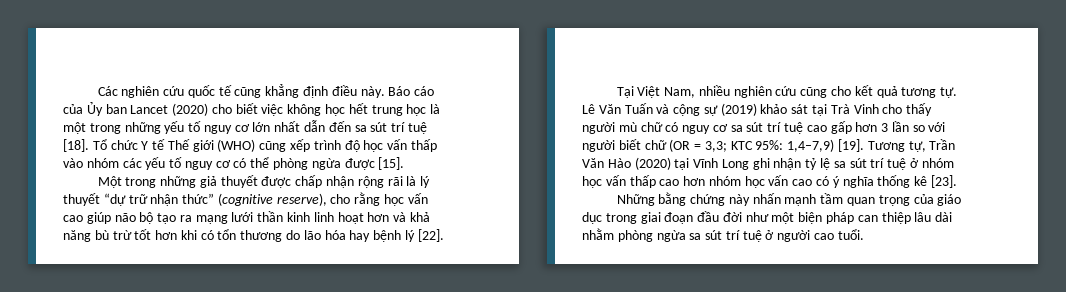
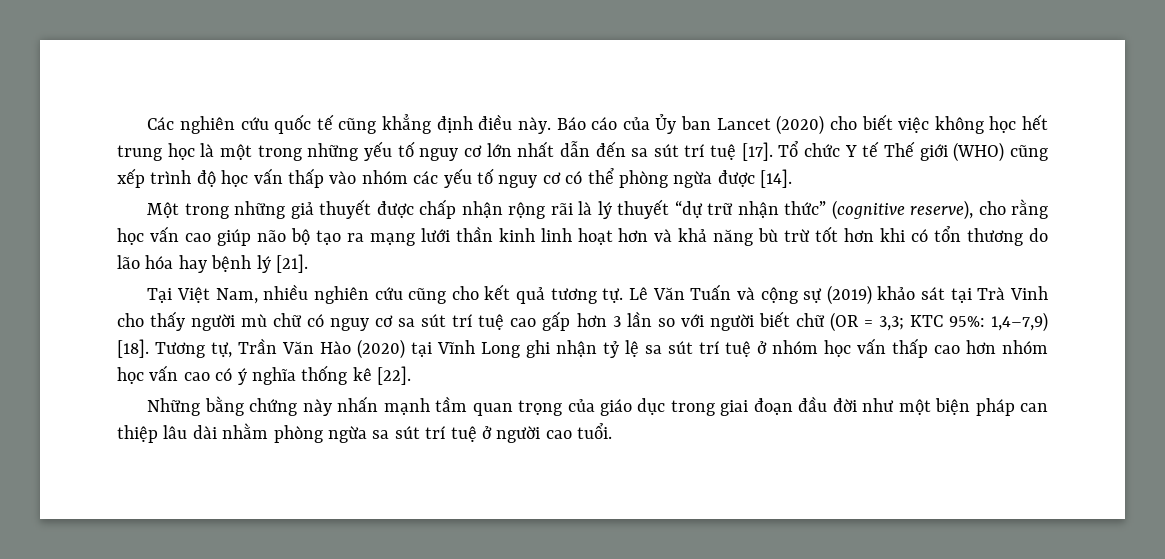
[63,139,89,152] [18]. -> [741,142,773,161] [17].
[378,157,405,170] [15]. -> [760,169,793,188] [14].
[417,229,444,242] [22]. -> [276,254,308,273] [21].
[838,139,865,152] [19]. -> [117,339,149,358] [18].
[930,175,957,188] [23]. -> [377,366,412,385] [22].

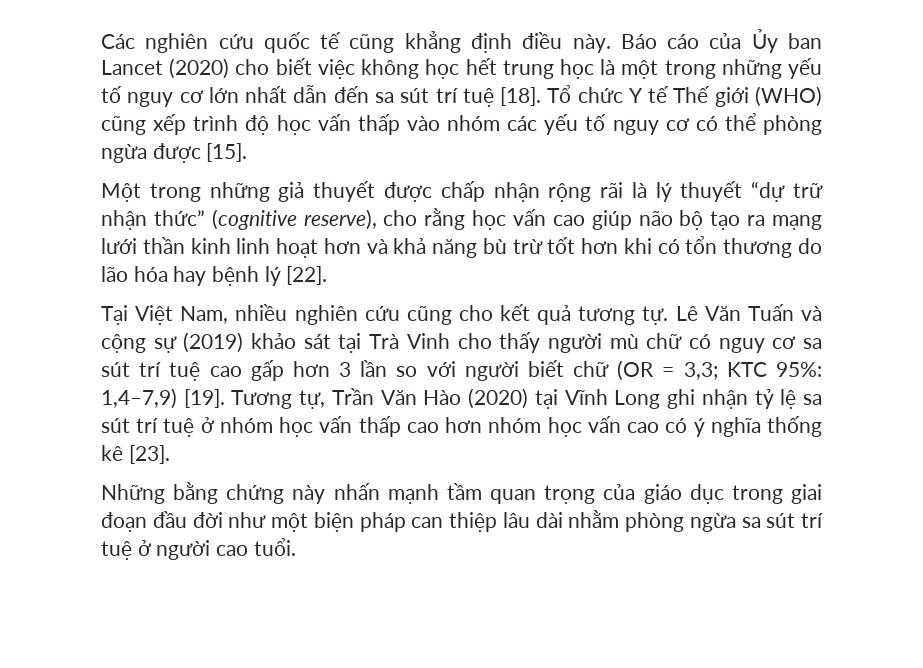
[741,142,773,161] [17]. -> [500,87,542,106] [18].
[760,169,793,188] [14]. -> [206,143,248,162] [15].
[276,254,308,273] [21]. -> [286,266,328,285] [22].
[117,339,149,358] [18]. -> [183,389,225,408] [19].
[377,366,412,385] [22]. -> [128,445,170,464] [23].

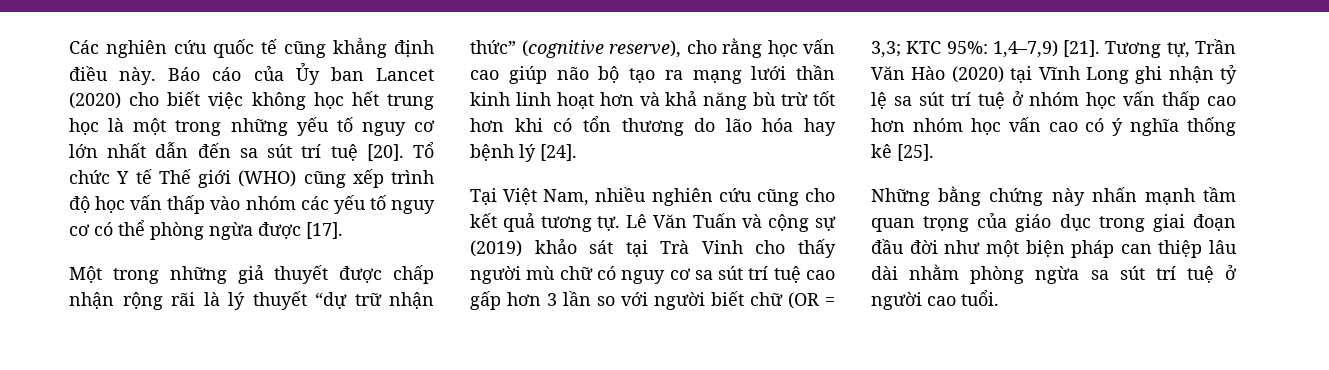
[500,87,542,106] [18]. -> [366,144,404,161] [20].
[206,143,248,162] [15]. -> [306,222,343,239] [17].
[286,266,328,285] [22]. -> [540,144,577,161] [24].
[183,389,225,408] [19]. -> [1063,40,1101,57] [21].
[128,445,170,464] [23]. -> [897,144,934,161] [25].

